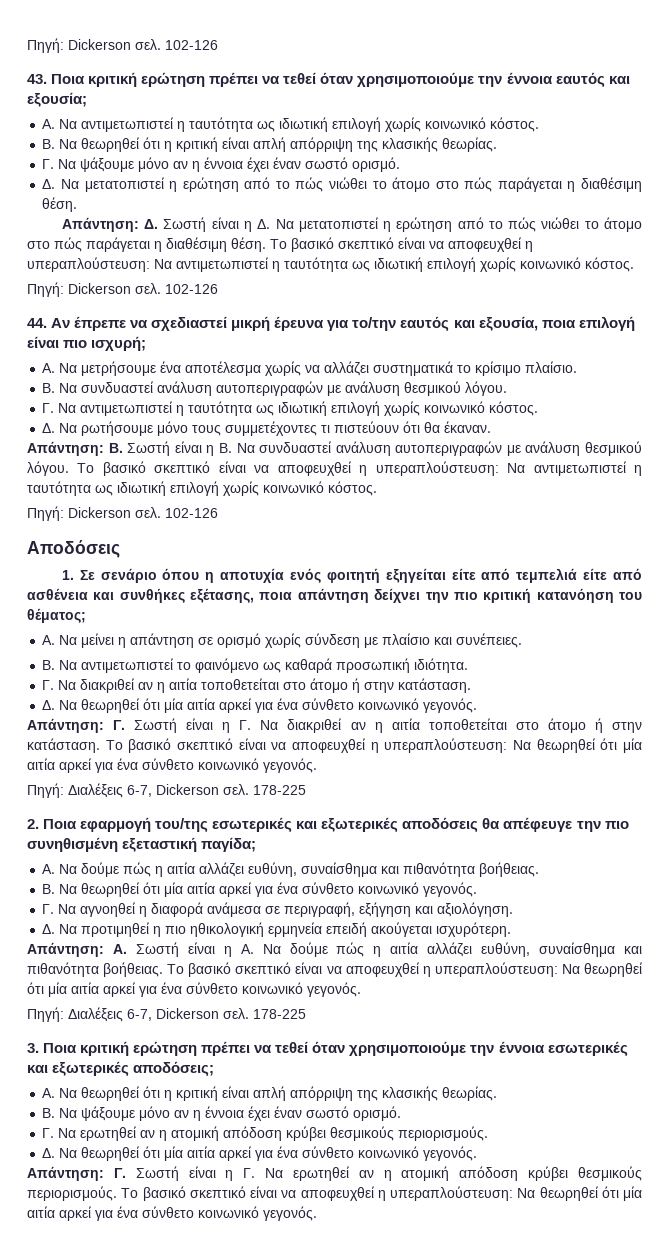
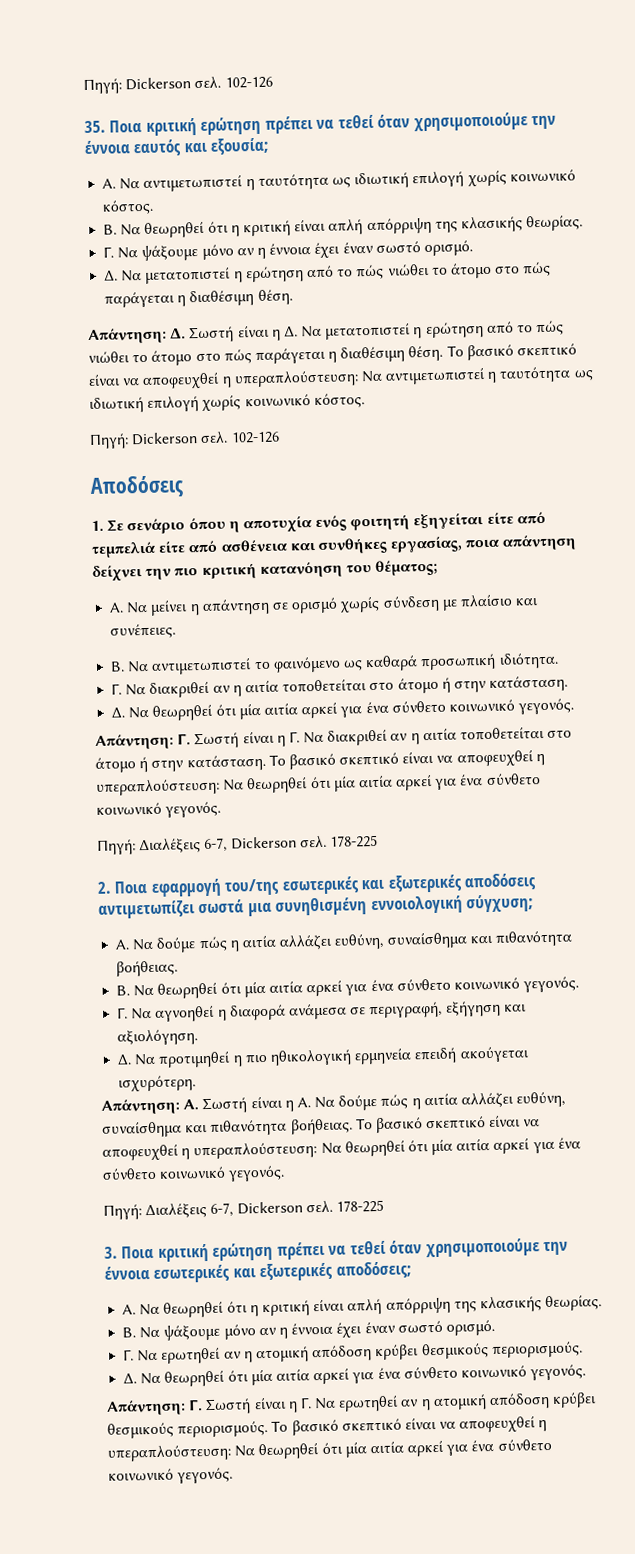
[27,38,218,53] [27,74,47,84] Πηγή: Dickerson σελ. 102-126 // 43. -> [83,76,273,95] [84,120,106,134] Πηγή: Dickerson σελ. 102-126 // 35.
[27,316,635,331] [27,336,147,351] [42,361,578,376] [42,381,508,396] [42,401,539,416] [42,421,492,436] [27,441,642,456] [27,461,642,476] [27,481,377,496] [27,506,218,521] // 44. Αν έπρεπε να σχεδιαστεί μικρή έρευνα για το/την εαυτός και εξουσία, ποια επιλογή είναι πιο ισχυρή; // Α. Να μετρήσουμε ένα αποτέλεσμα χωρίς να αλλάζει συστηματικά το κρίσιμο πλαίσιο. // Β. Να συνδυαστεί ανάλυση αυτοπεριγραφών με ανάλυση θεσμικού λόγου. // Γ. Να αντιμετωπιστεί η ταυτότητα ως ιδιωτική επιλογή χωρίς κοινωνικό κόστος. // Δ. Να ρωτήσουμε μόνο τους συμμετέχοντες τι πιστεύουν ότι θα έκαναν. // Απάντηση: Β. Σωστή είναι η Β. Να συνδυαστεί ανάλυση αυτοπεριγραφών με ανάλυση θεσμικού λόγου. Το βασικό σκεπτικό είναι να αποφευχθεί η υπεραπλούστευση: Να αντιμετωπιστεί η ταυτότητα ως ιδιωτική επιλογή χωρίς κοινωνικό κόστος. // Πηγή: Dickerson σελ. 102-126 -> (280, 437) none
[190,588,255,603] εξέτασης, -> [390,536,464,553] εργασίας,
[482,817,629,832] [27,837,257,852] θα απέφευγε την πιο συνηθισμένη εξεταστική παγίδα; -> [98,894,535,919] αντιμετωπίζει σωστά μια συνηθισμένη εννοιολογική σύγχυση;

